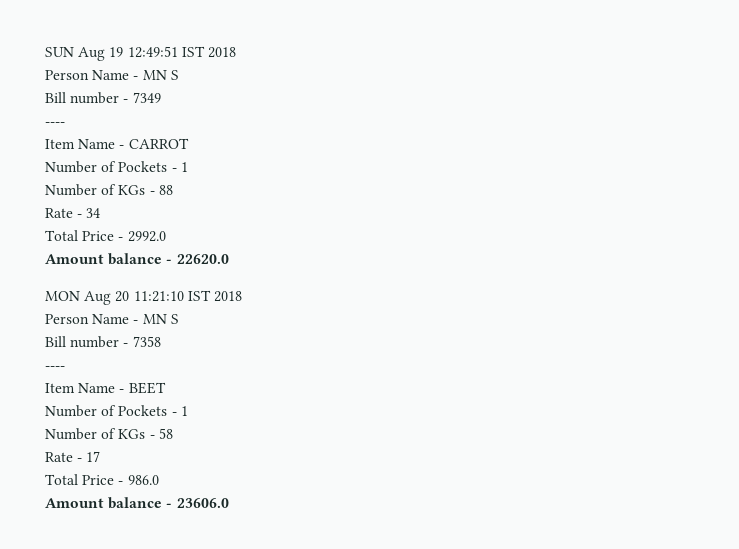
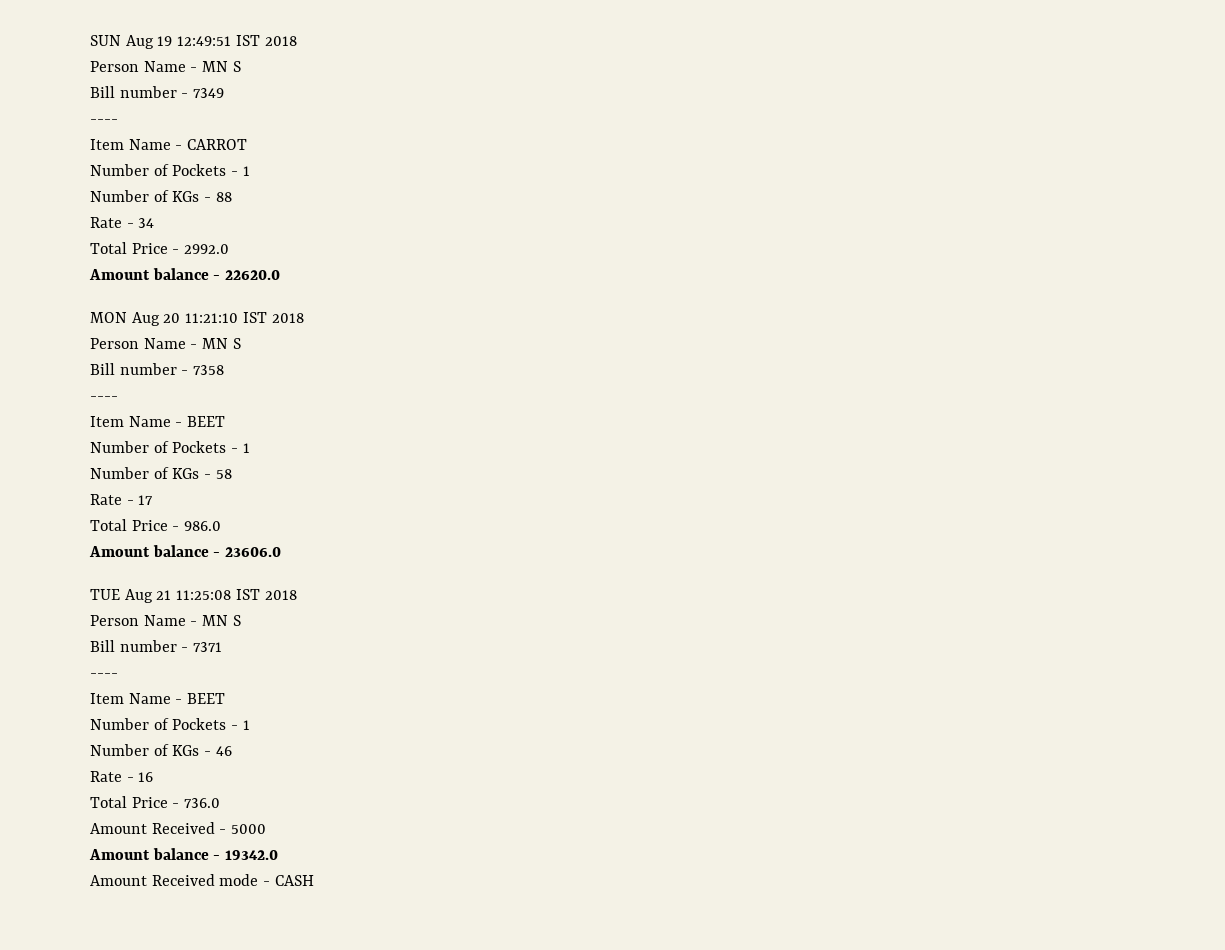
(229, 503) none -> [90,589,297,603] [90,615,241,626] [90,640,223,652] [90,673,118,678] [90,693,226,704] [90,718,250,730] [90,744,232,756] [90,771,154,782] [90,796,221,808] [90,822,267,834] [89,848,279,860] [90,874,314,886] // TUE Aug 21 11:25:08 IST 2018 // Person Name - MN S // Bill number - 7371 // ---- // Item Name - BEET // Number of Pockets - 1 // Number of KGs - 46 // Rate - 16 // Total Price - 736.0 // Amount Received - 5000 // Amount balance - 19342.0 // Amount Received mode - CASH

